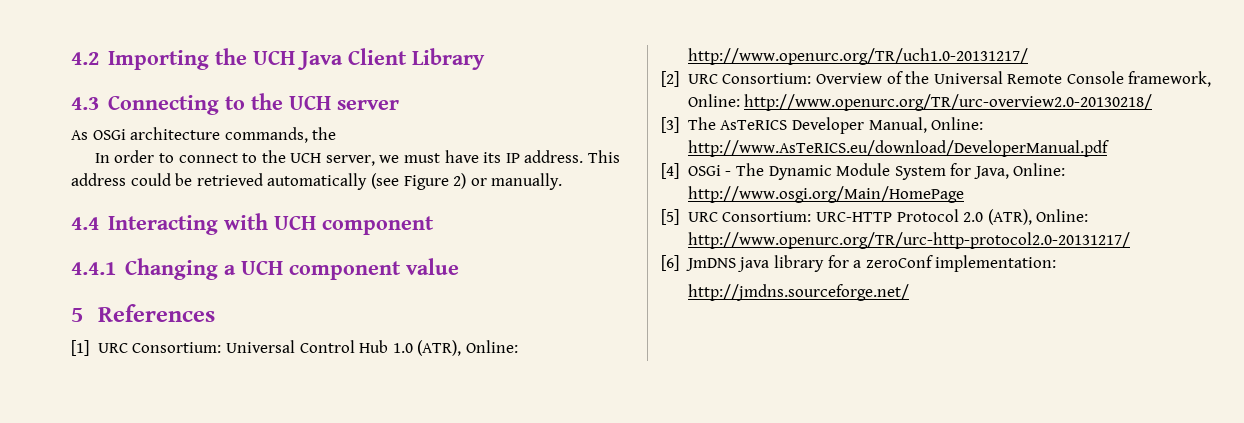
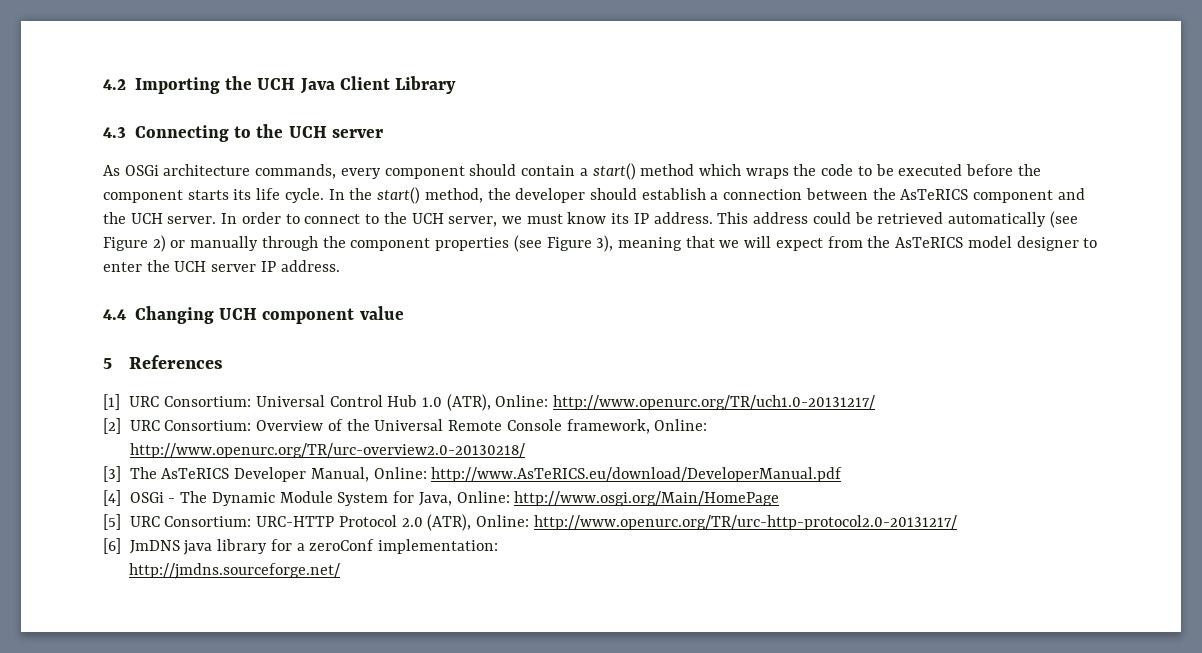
[312,127,337,140] the // -> [340,163,1041,180] [103,187,1085,204] [103,212,217,224] every component should contain a start() method which wraps the code to be executed before the component starts its life cycle. In the start() method, the developer should establish a connection between the AsTeRICS component and the UCH server.
[444,150,479,163] have -> [567,212,607,224] know
[491,173,563,190] [71,213,434,235] [71,258,236,280] manually. // 4.4 Interacting with UCH component // 4.4.1 Changing a -> [190,235,1098,252] [103,260,340,272] [103,306,214,324] manually through the component properties (see Figure 3), meaning that we will expect from the AsTeRICS model designer to enter the UCH server IP address. // 4.4 Changing

